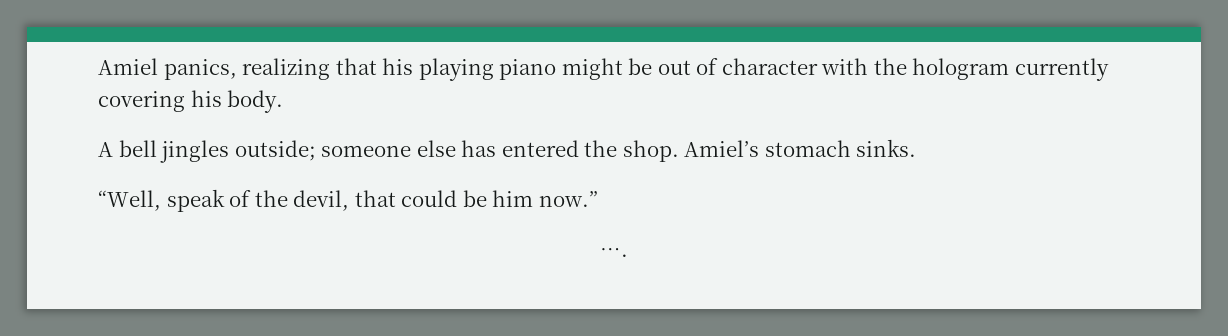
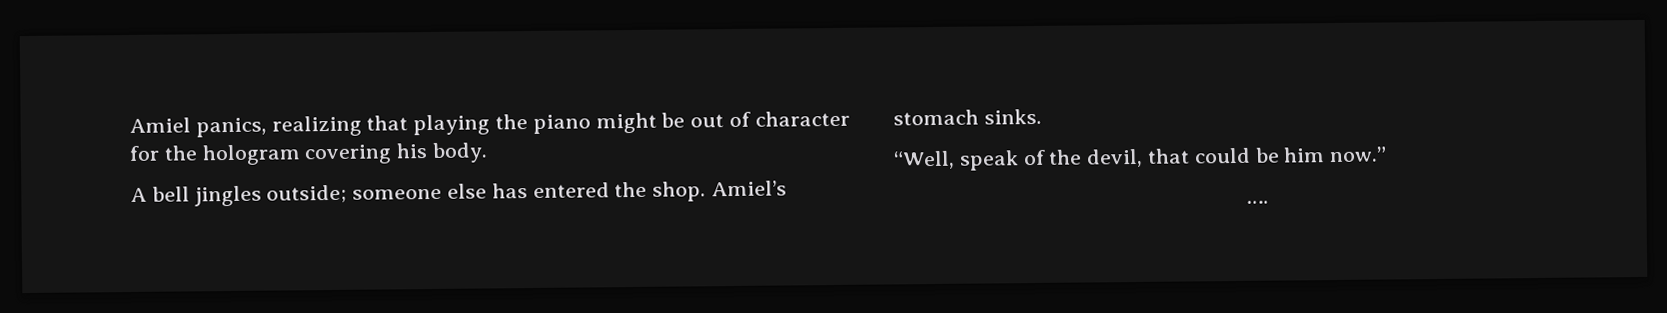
[382,58,494,81] his playing -> [413,114,529,136] playing the
[821,58,869,75] with -> [129,145,160,161] for
[1015,58,1110,81] currently -> (301, 155) none

